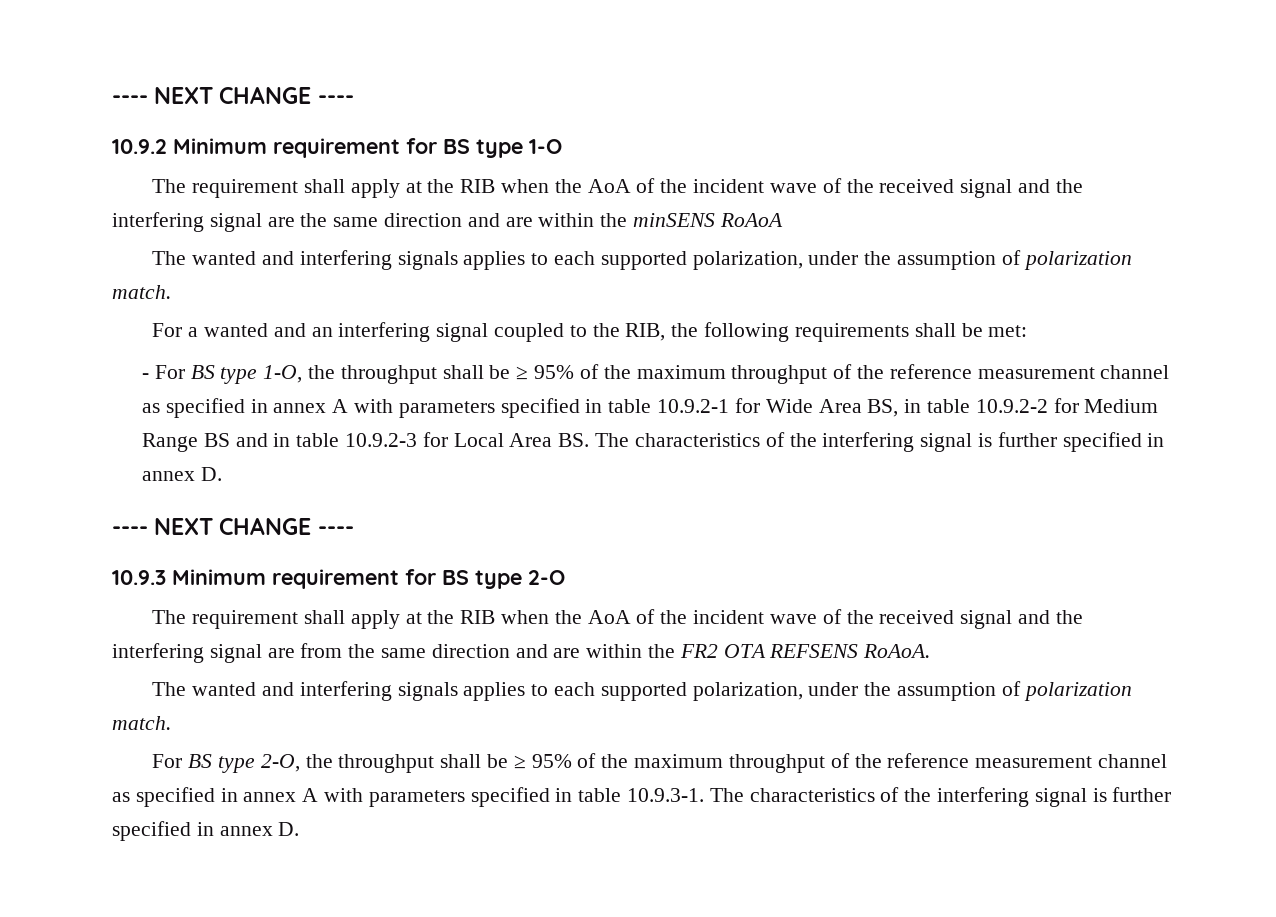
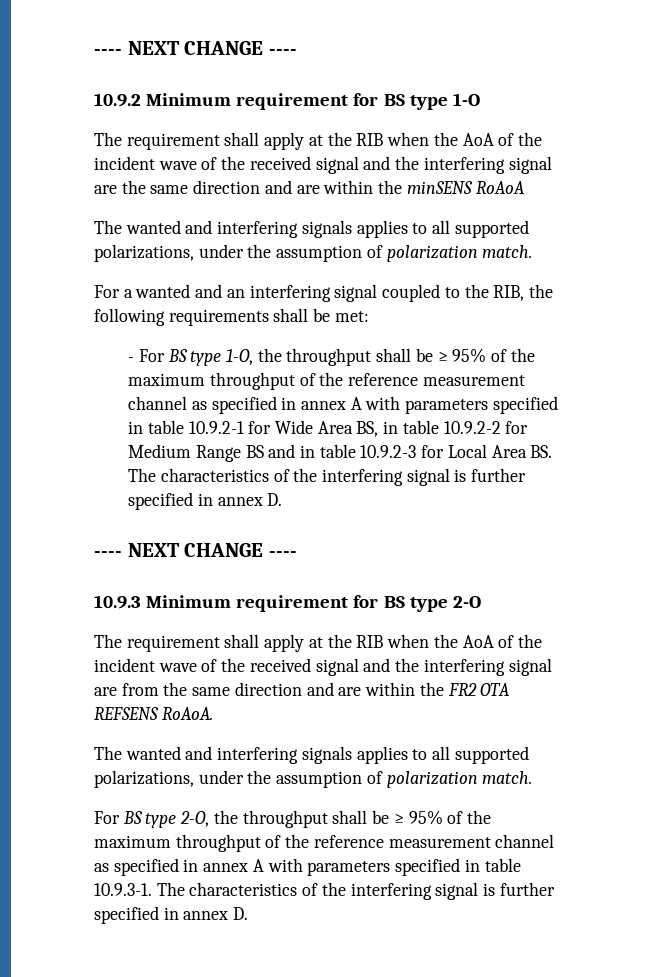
[554,251,803,270] each supported polarization, -> [432,220,529,238] [94,244,194,262] all supported polarizations,
[554,682,803,701] each supported polarization, -> [432,746,529,764] [94,770,194,788] all supported polarizations,

